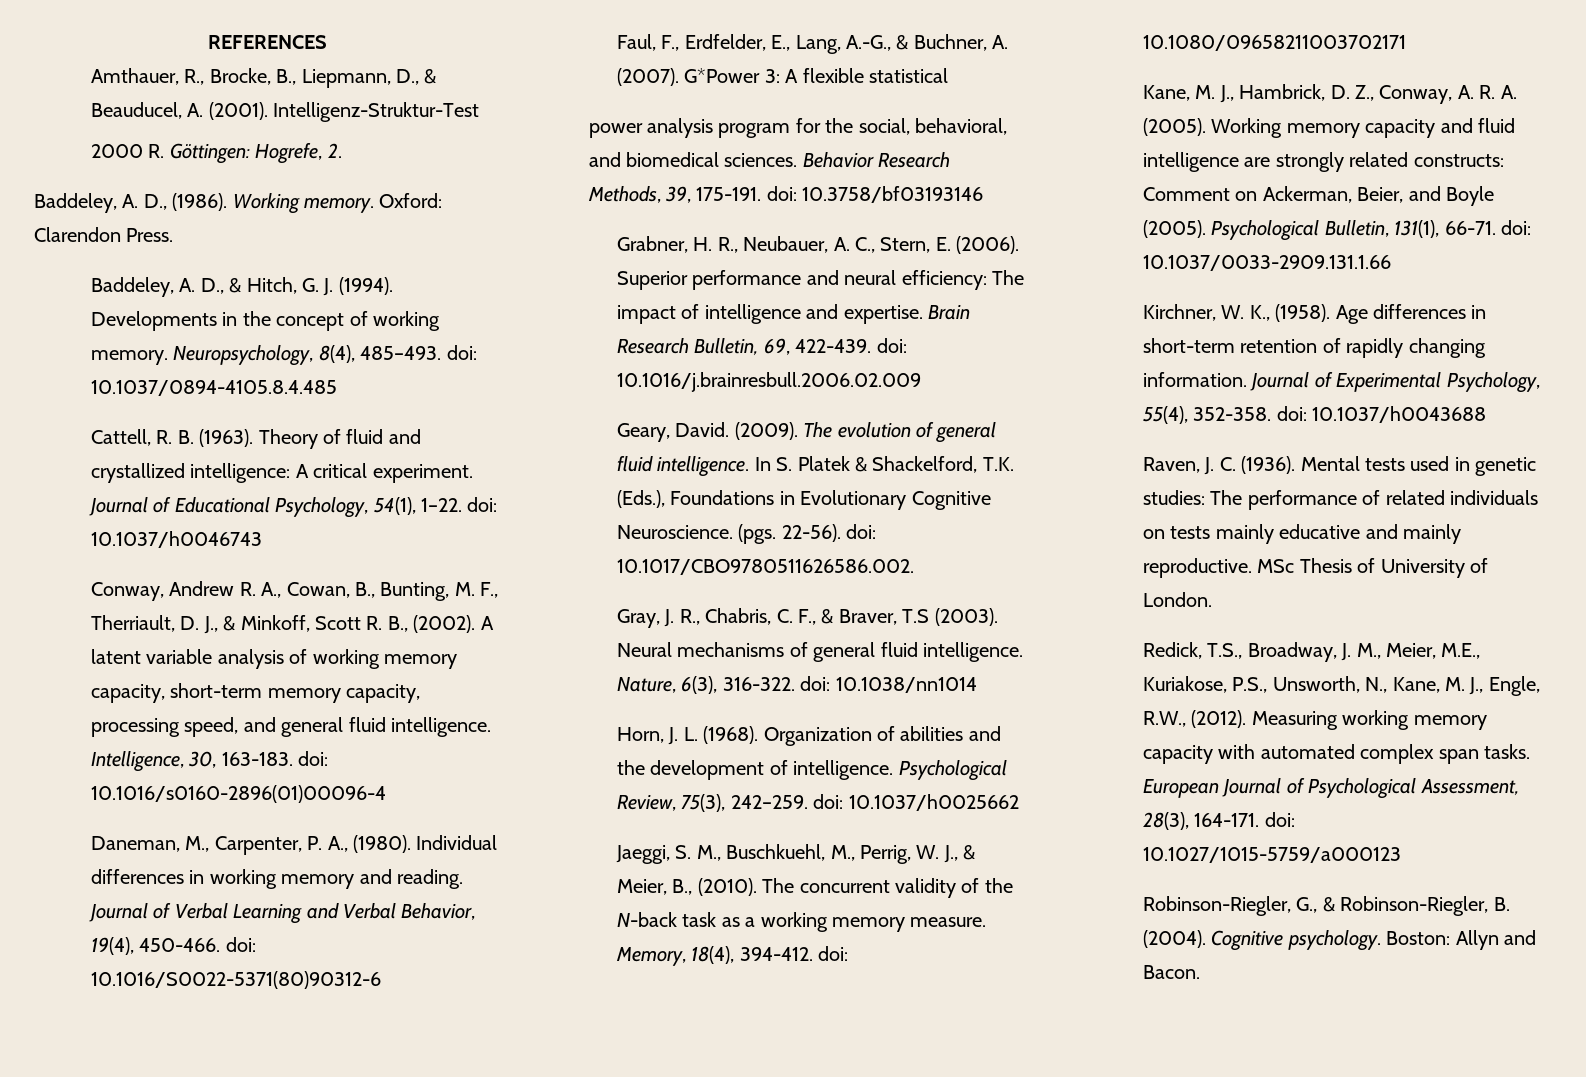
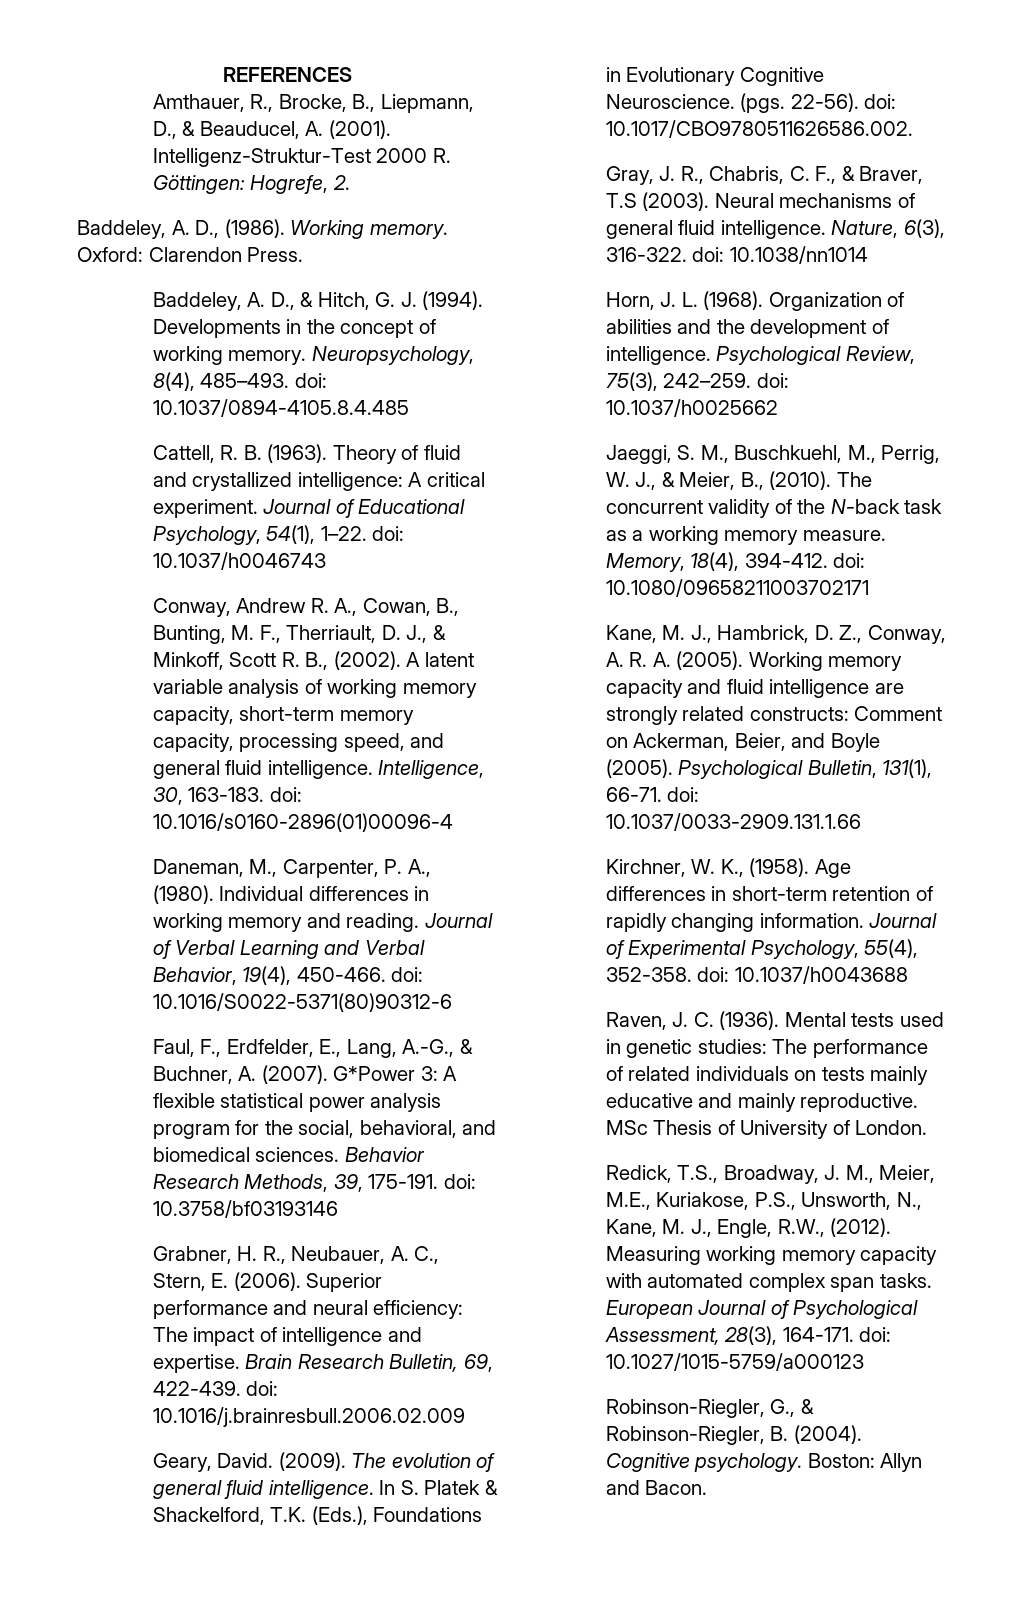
(480, 112) // -> (371, 157) none
(949, 75) // -> (304, 1100) none

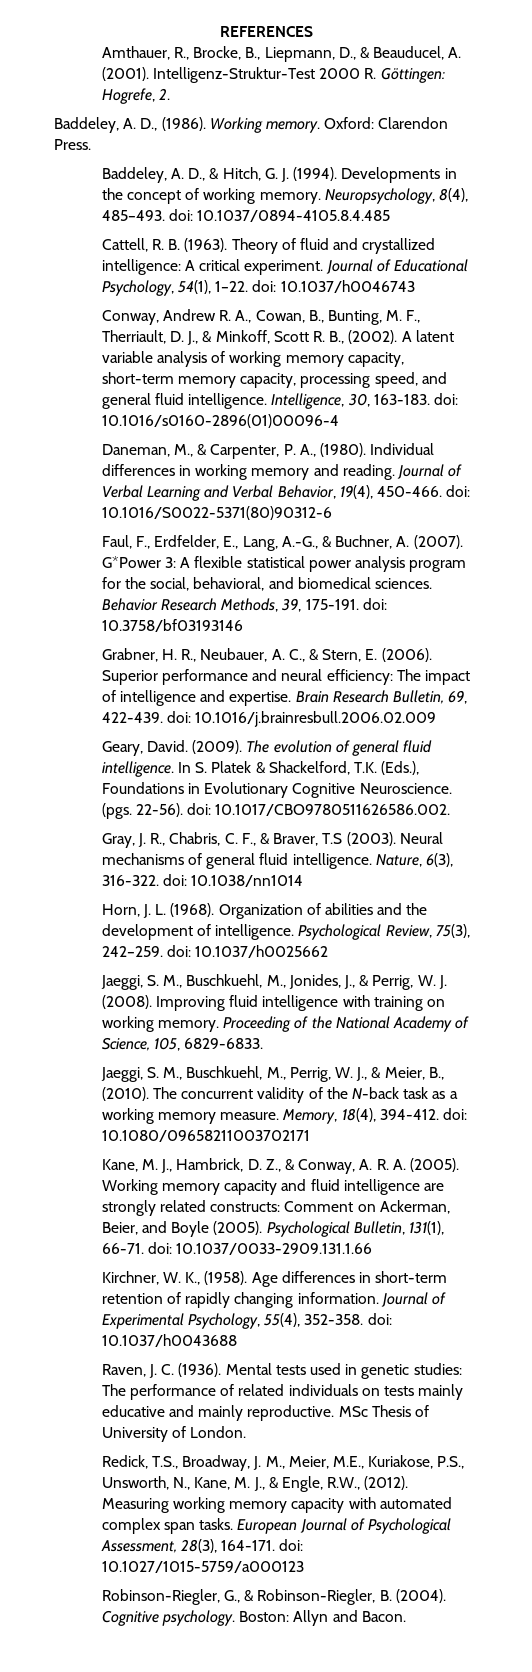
(278, 868) none -> [197,444,208,456] &
(440, 1255) none -> [309,649,320,661] &
(778, 408) none -> [100,974,447,990] [101,995,446,1011] [101,1016,470,1032] [101,1037,264,1051] // Jaeggi, S. M., Buschkuehl, M., Jonides, J., & Perrig, W. J. (2008). Improving fluid intelligence with training on working memory. Proceeding of the National Academy of Science, 105, 6829-6833.
(863, 634) none -> [285,1159,296,1171] &
(712, 1228) none -> [268,1477,279,1489] &

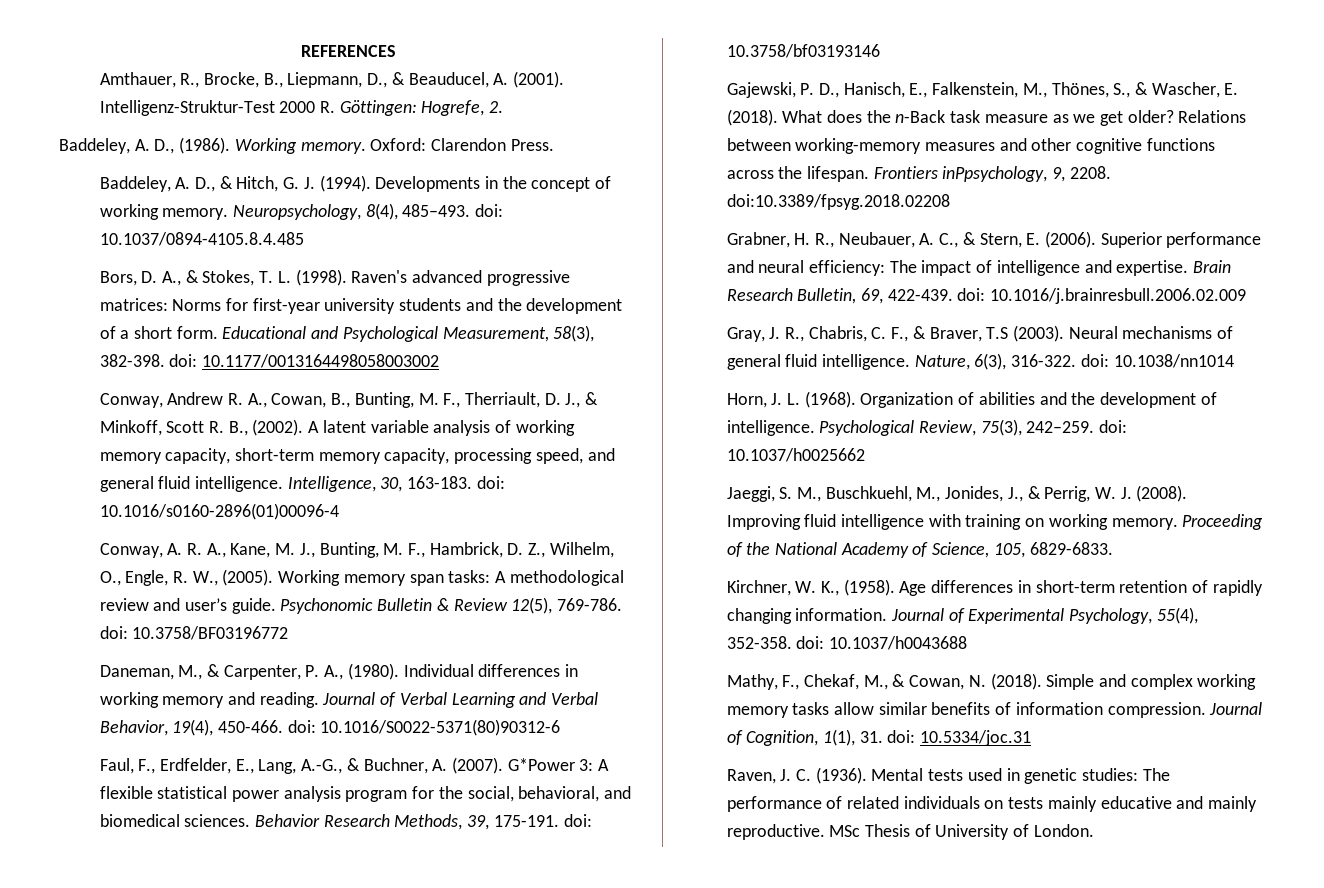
[101,238,436,254] [101,259,469,275] [101,280,415,296] Cattell, R. B. (1963). Theory of fluid and crystallized intelligence: A critical experiment. Journal of Educational Psychology, 54(1), 1–22. doi: 10.1037/h0046743 -> [99,269,570,286] [99,298,623,314] [99,325,595,342] [99,354,439,368] Bors, D. A., & Stokes, T. L. (1998). Raven's advanced progressive matrices: Norms for first-year university students and the development of a short form. Educational and Psychological Measurement, 58(3), 382-398. doi: 10.1177/0013164498058003002
(339, 421) none -> [99,542,614,558] [99,569,624,586] [99,597,623,614] [99,626,289,640] // Conway, A. R. A., Kane, M. J., Bunting, M. F., Hambrick, D. Z., Wilhelm, O., Engle, R. W., (2005). Working memory span tasks: A methodological review and user’s guide. Psychonomic Bulletin & Review 12(5), 769-786. doi: 10.3758/BF03196772
(243, 625) none -> [726,82,1239,98] [726,109,1247,126] [726,138,1215,154] [726,166,1111,182] [726,194,950,210] // Gajewski, P. D., Hanisch, E., Falkenstein, M., Thönes, S., & Wascher, E. (2018). What does the n-Back task measure as we get older? Relations between working-memory measures and other cognitive functions across the lifespan. Frontiers inPpsychology, 9, 2208. doi:10.3389/fpsyg.2018.02208
[101,740,433,756] [101,761,420,777] [101,782,452,798] [101,803,451,819] // Geary, David. (2009). The evolution of general fluid intelligence. In S. Platek & Shackelford, T.K. (Eds.), Foundations in Evolutionary Cognitive Neuroscience. (pgs. 22-56). doi: 10.1017/CBO9780511626586.002. -> (1247, 296) none
[100,1066,444,1082] [101,1087,458,1103] [101,1108,468,1124] [101,1130,310,1142] [101,1158,459,1174] [101,1179,445,1195] [101,1200,450,1216] [101,1221,445,1237] [101,1242,373,1255] // Jaeggi, S. M., Buschkuehl, M., Perrig, W. J., & Meier, B., (2010). The concurrent validity of the N-back task as a working memory measure. Memory, 18(4), 394-412. doi: 10.1080/09658211003702171 // Kane, M. J., Hambrick, D. Z., & Conway, A. R. A. (2005). Working memory capacity and fluid intelligence are strongly related constructs: Comment on Ackerman, Beier, and Boyle (2005). Psychological Bulletin, 131(1), 66-71. doi: 10.1037/0033-2909.131.1.66 -> (1113, 548) none
(237, 1340) none -> [726,673,1257,690] [726,702,1263,718] [726,729,1032,746] // Mathy, F., Chekaf, M., & Cowan, N. (2018). Simple and complex working memory tasks allow similar benefits of information compression. Journal of Cognition, 1(1), 31. doi: 10.5334/joc.31
[101,1455,465,1471] [101,1476,409,1492] [101,1497,452,1513] [101,1518,452,1534] [100,1539,304,1553] [101,1561,304,1573] [101,1589,446,1605] [101,1610,406,1626] // Redick, T.S., Broadway, J. M., Meier, M.E., Kuriakose, P.S., Unsworth, N., Kane, M. J., & Engle, R.W., (2012). Measuring working memory capacity with automated complex span tasks. European Journal of Psychological Assessment, 28(3), 164-171. doi: 10.1027/1015-5759/a000123 // Robinson-Riegler, G., & Robinson-Riegler, B. (2004). Cognitive psychology. Boston: Allyn and Bacon. -> (1094, 830) none

